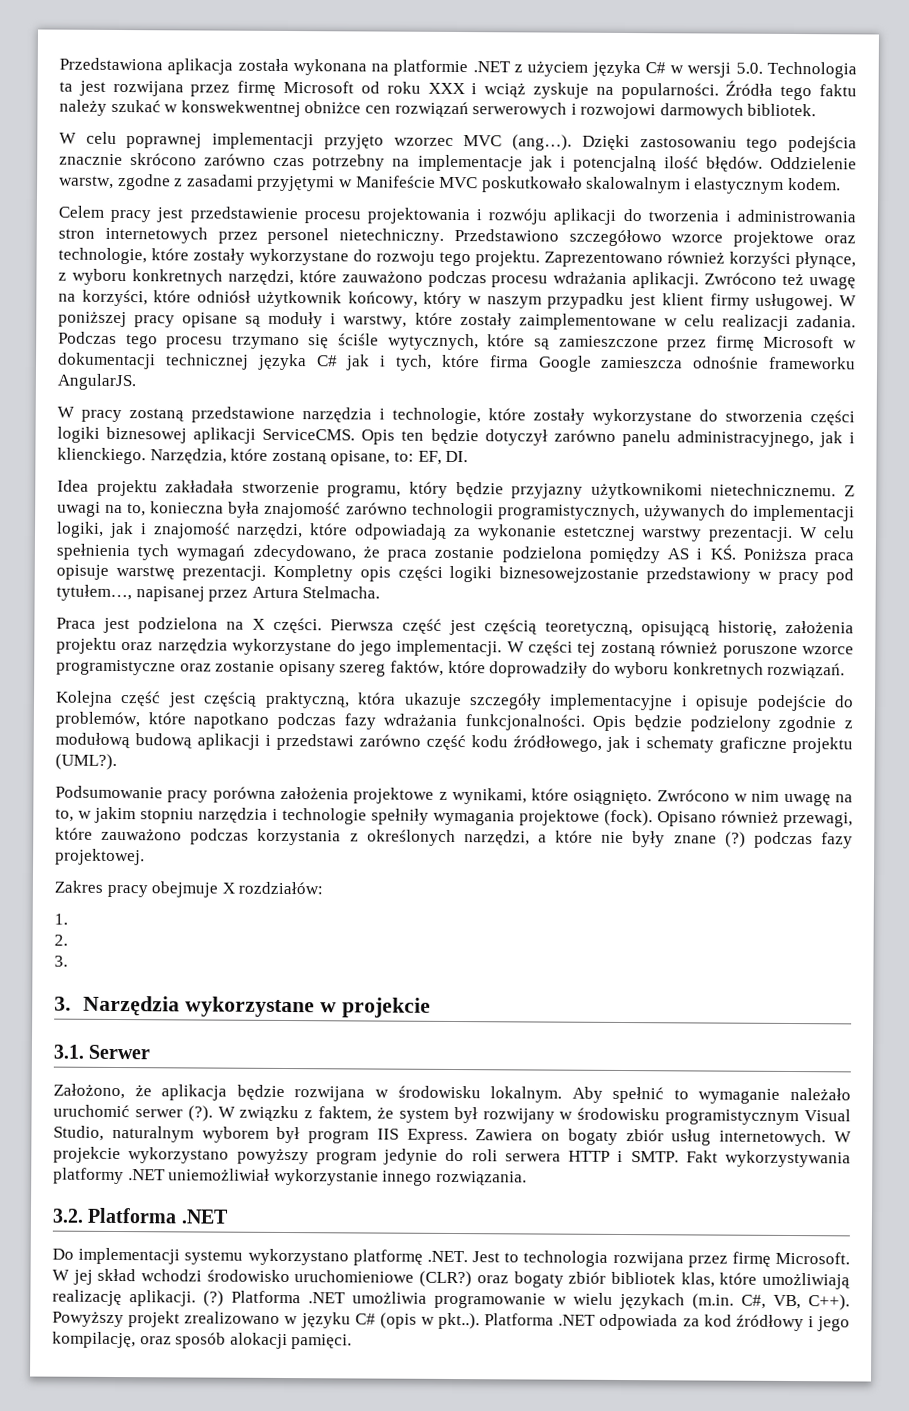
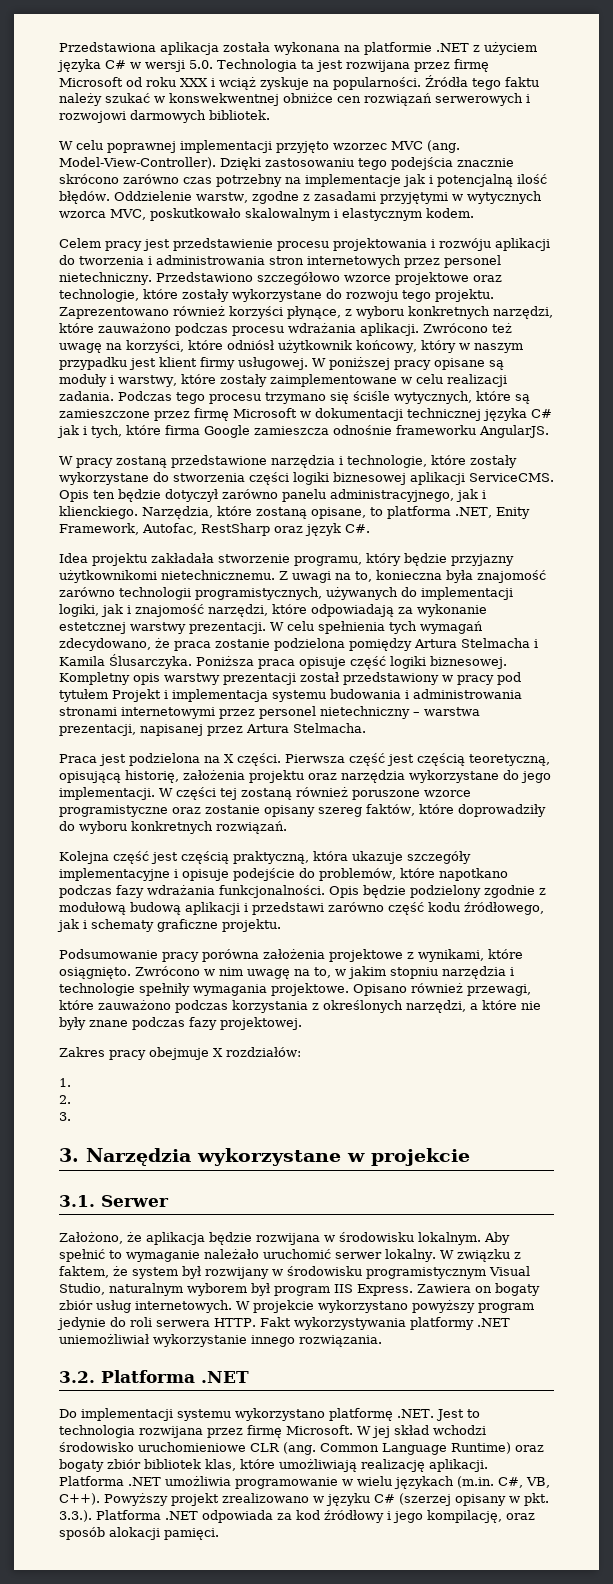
[512,134,573,151] (ang…). -> [427,140,460,153] [59,157,216,169] (ang. Model-View-Controller).
[355,175,479,189] Manifeście MVC -> [466,191,542,204] [59,209,146,220] wytycznych wzorca MVC,
[393,450,469,465] to: EF, DI. -> [370,506,530,519] [59,523,370,536] to platforma .NET, Enity Framework, Autofac, RestSharp oraz język C#.
[667,544,854,565] [56,564,854,585] [56,584,132,602] AS i KŚ. Poniższa praca opisuje warstwę prezentacji. Kompletny opis części logiki biznesowejzostanie przedstawiony w pracy pod tytułem…, -> [414,638,538,648] [59,654,507,669] [59,672,521,685] [59,689,522,702] [59,706,480,719] [59,724,136,736] Artura Stelmacha i Kamila Ślusarczyka. Poniższa praca opisuje część logiki biznesowej. Kompletny opis warstwy prezentacji został przedstawiony w pracy pod tytułem Projekt i implementacja systemu budowania i administrowania stronami internetowymi przez personel nietechniczny – warstwa prezentacji,
[792,737,853,754] [55,753,117,770] projektu (UML?). -> [222,919,281,932] projektu.
[519,809,653,827] projektowe (fock). -> [271,983,349,996] projektowe.
[724,831,746,848] (?) -> (128, 1023) none
[187,1105,213,1122] (?). -> [385,1249,436,1262] lokalny.
[568,1150,679,1163] HTTP i SMTP. -> [214,1318,256,1327] HTTP.
[419,1270,473,1288] (CLR?) -> [250,1442,511,1455] CLR (ang. Common Language Runtime)
[203,1290,224,1307] (?) -> (488, 1465) none
[379,1312,480,1330] (opis w pkt..). -> [399,1493,549,1506] [59,1510,92,1522] (szerzej opisany w pkt. 3.3.).

